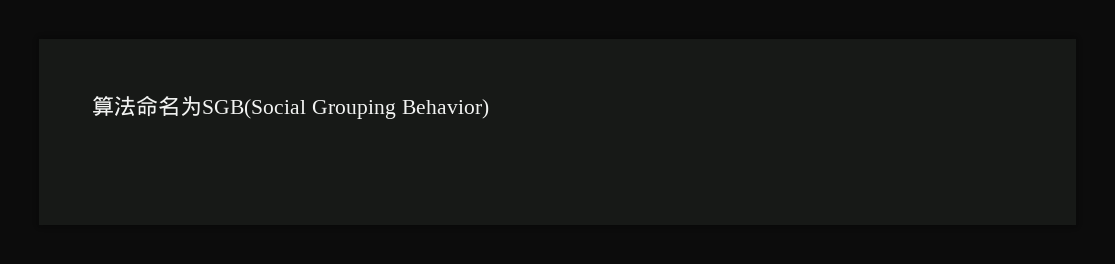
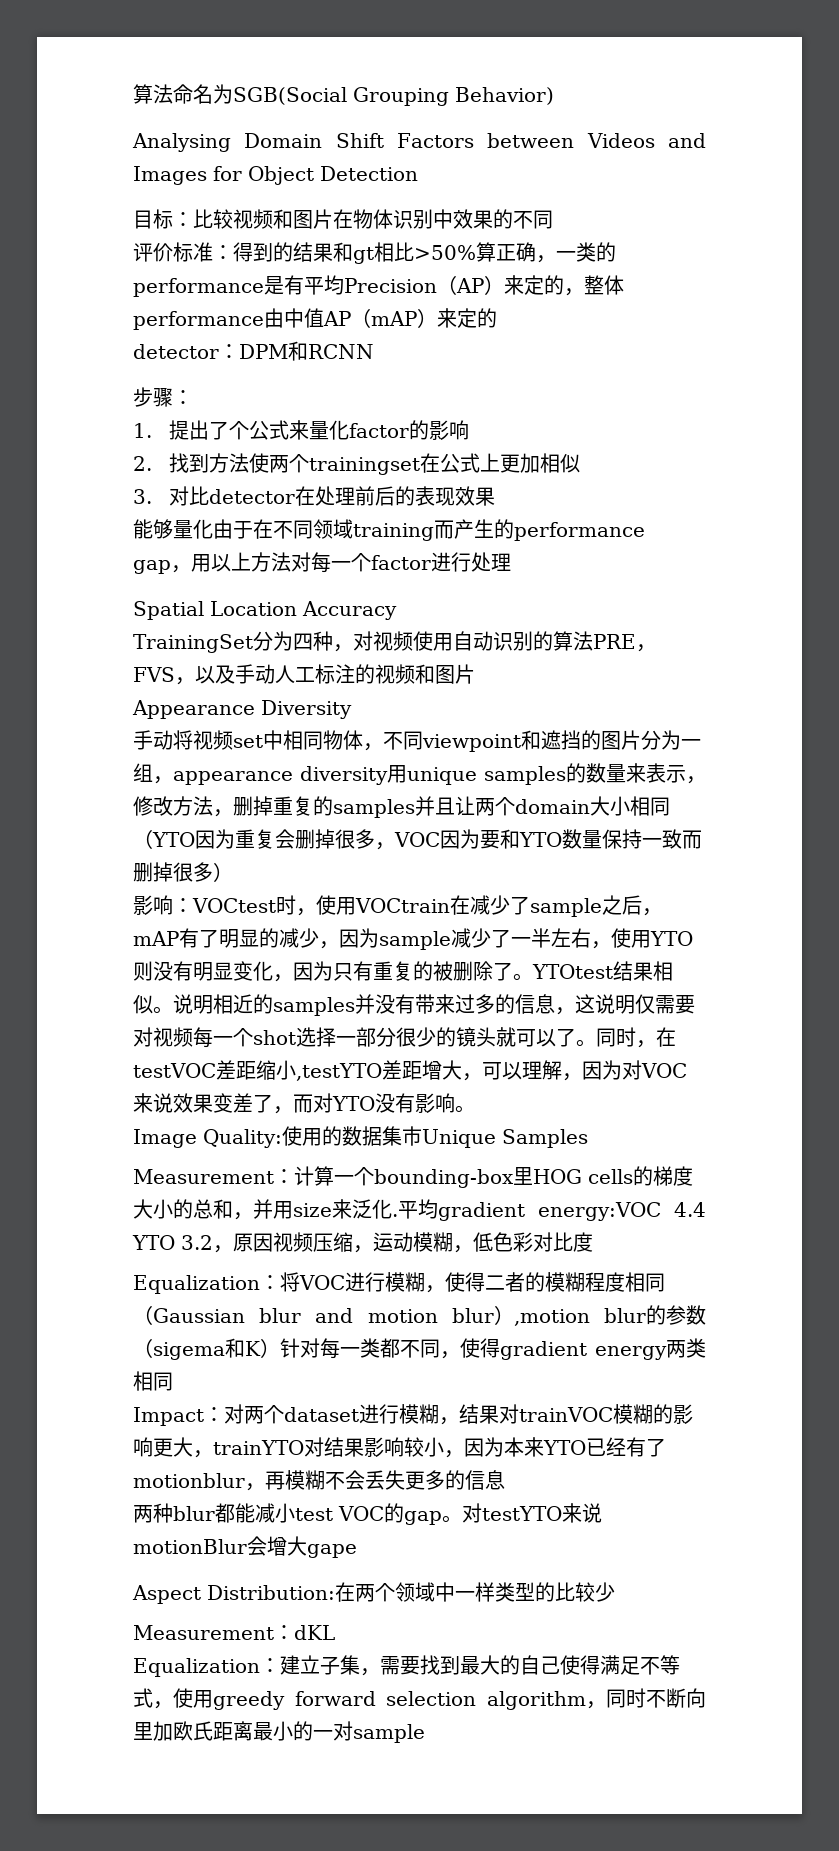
(489, 109) none -> [132,133,706,152] [133,166,418,185] [133,209,553,229] [133,242,616,264] [133,275,624,297] [133,308,497,330] [133,341,374,361] [133,387,193,407] [133,420,469,440] [133,453,580,475] [133,486,495,506] [133,519,645,541] [133,552,511,574] [133,601,397,620] [133,631,656,653] [133,664,475,685] [132,700,352,719] [133,730,701,752] [133,763,706,785] [133,796,670,818] [133,829,702,850] [133,862,233,882] [133,895,662,917] [133,928,693,950] [133,961,673,982] [133,994,695,1016] [133,1027,676,1048] [133,1060,687,1081] [133,1093,475,1114] [133,1126,588,1148] [133,1166,693,1188] [133,1199,706,1221] [132,1232,593,1253] [133,1272,665,1294] [133,1305,706,1326] [133,1338,706,1360] [133,1371,173,1391] [133,1404,693,1426] [133,1437,666,1458] [133,1470,505,1491] [133,1503,602,1525] [133,1536,357,1558] [132,1582,615,1604] [133,1625,335,1640] [133,1655,680,1677] [133,1688,706,1710] [133,1721,425,1743] // Analysing Domain Shift Factors between Videos and Images for Object Detection // 目标：比较视频和图片在物体识别中效果的不同 // 评价标准：得到的结果和gt相比>50%算正确，一类的performance是有平均Precision（AP）来定的，整体performance由中值AP（mAP）来定的 // detector：DPM和RCNN // 步骤： // 1.提出了个公式来量化factor的影响 // 2.找到方法使两个trainingset在公式上更加相似 // 3.对比detector在处理前后的表现效果 // 能够量化由于在不同领域training而产生的performance gap，用以上方法对每一个factor进行处理 // Spatial Location Accuracy // TrainingSet分为四种，对视频使用自动识别的算法PRE，FVS，以及手动人工标注的视频和图片 // Appearance Diversity // 手动将视频set中相同物体，不同viewpoint和遮挡的图片分为一组，appearance diversity用unique samples的数量来表示，修改方法，删掉重复的samples并且让两个domain大小相同（YTO因为重复会删掉很多，VOC因为要和YTO数量保持一致而删掉很多） // 影响：VOCtest时，使用VOCtrain在减少了sample之后，mAP有了明显的减少，因为sample减少了一半左右，使用YTO则没有明显变化，因为只有重复的被删除了。YTOtest结果相似。说明相近的samples并没有带来过多的信息，这说明仅需要对视频每一个shot选择一部分很少的镜头就可以了。同时，在testVOC差距缩小,testYTO差距增大，可以理解，因为对VOC来说效果变差了，而对YTO没有影响。 // Image Quality:使用的数据集市Unique Samples // Measurement：计算一个bounding-box里HOG cells的梯度大小的总和，并用size来泛化.平均gradient energy:VOC 4.4 YTO 3.2，原因视频压缩，运动模糊，低色彩对比度 // Equalization：将VOC进行模糊，使得二者的模糊程度相同（Gaussian blur and motion blur）,motion blur的参数（sigema和K）针对每一类都不同，使得gradient energy两类相同 // Impact：对两个dataset进行模糊，结果对trainVOC模糊的影响更大，trainYTO对结果影响较小，因为本来YTO已经有了motionblur，再模糊不会丢失更多的信息 // 两种blur都能减小test VOC的gap。对testYTO来说motionBlur会增大gape // Aspect Distribution:在两个领域中一样类型的比较少 // Measurement：dKL // Equalization：建立子集，需要找到最大的自己使得满足不等式，使用greedy forward selection algorithm，同时不断向里加欧氏距离最小的一对sample

